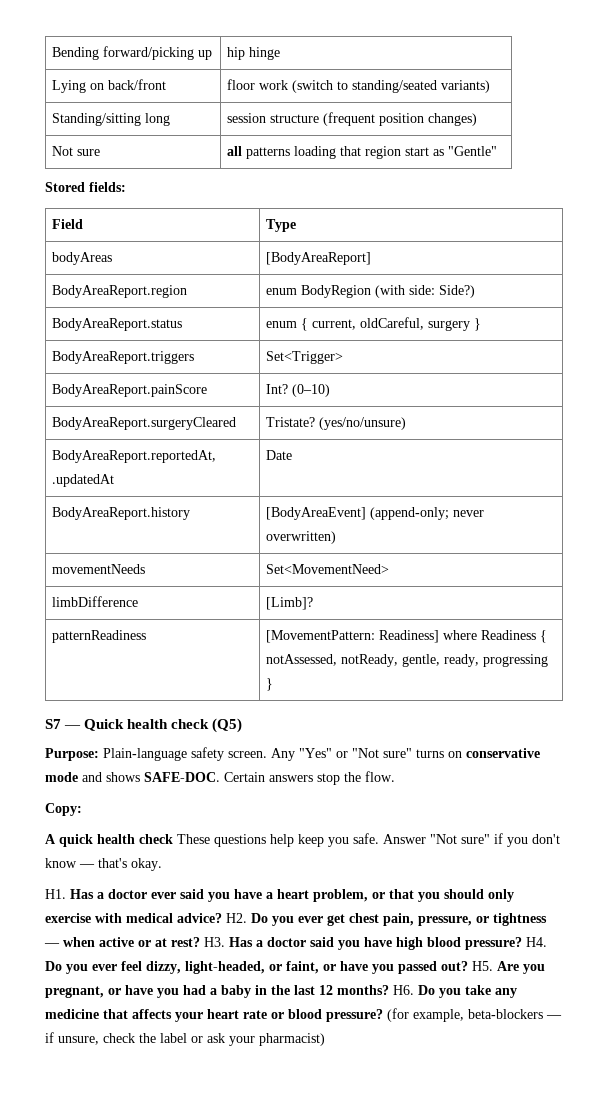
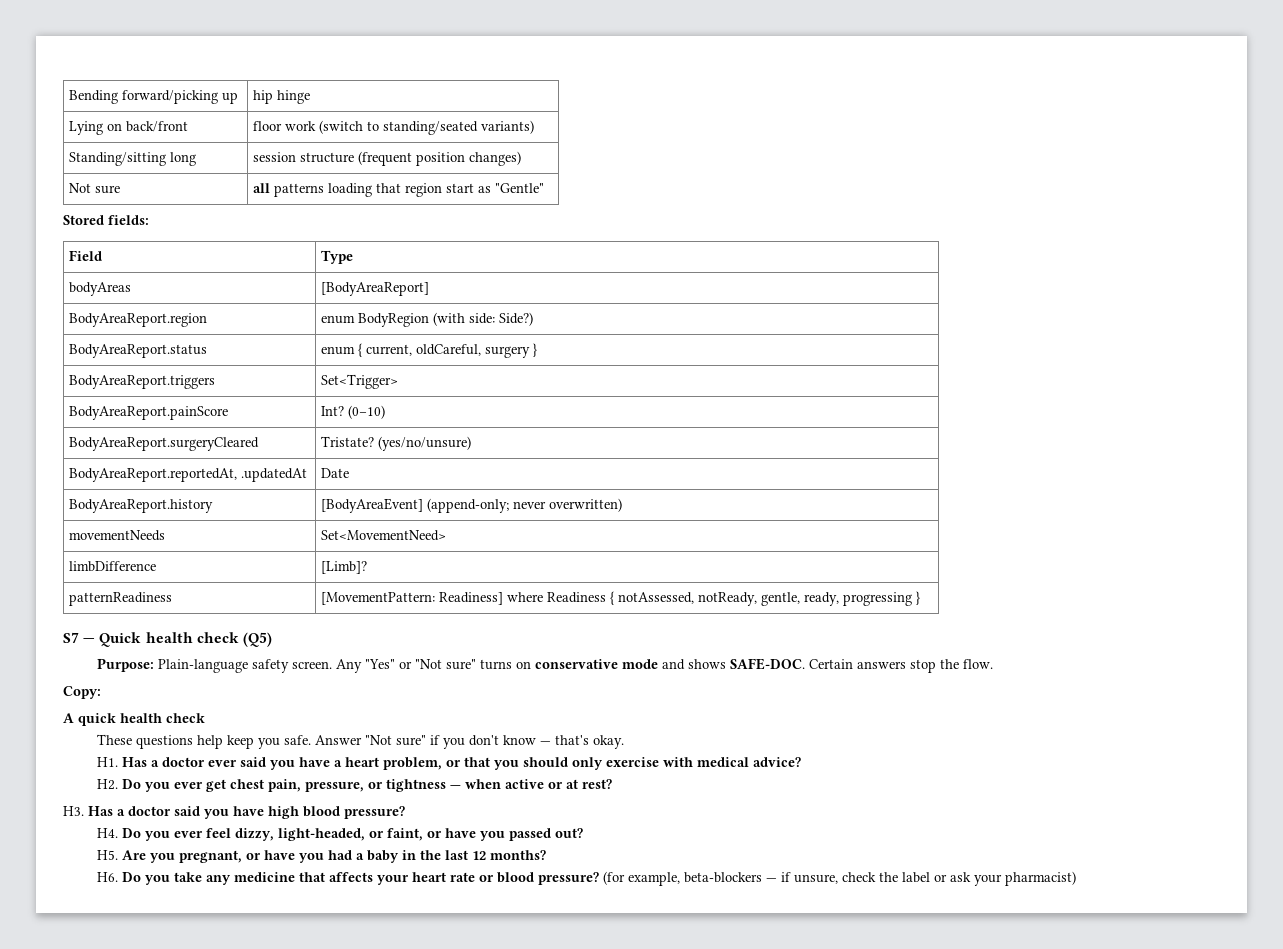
(173, 839) none -> (205, 718) //
(222, 918) none -> (801, 762) //
(200, 942) none -> (612, 784) //
(522, 943) none -> (405, 812) //
(468, 966) none -> (583, 833) //
(389, 990) none -> (546, 855) //

